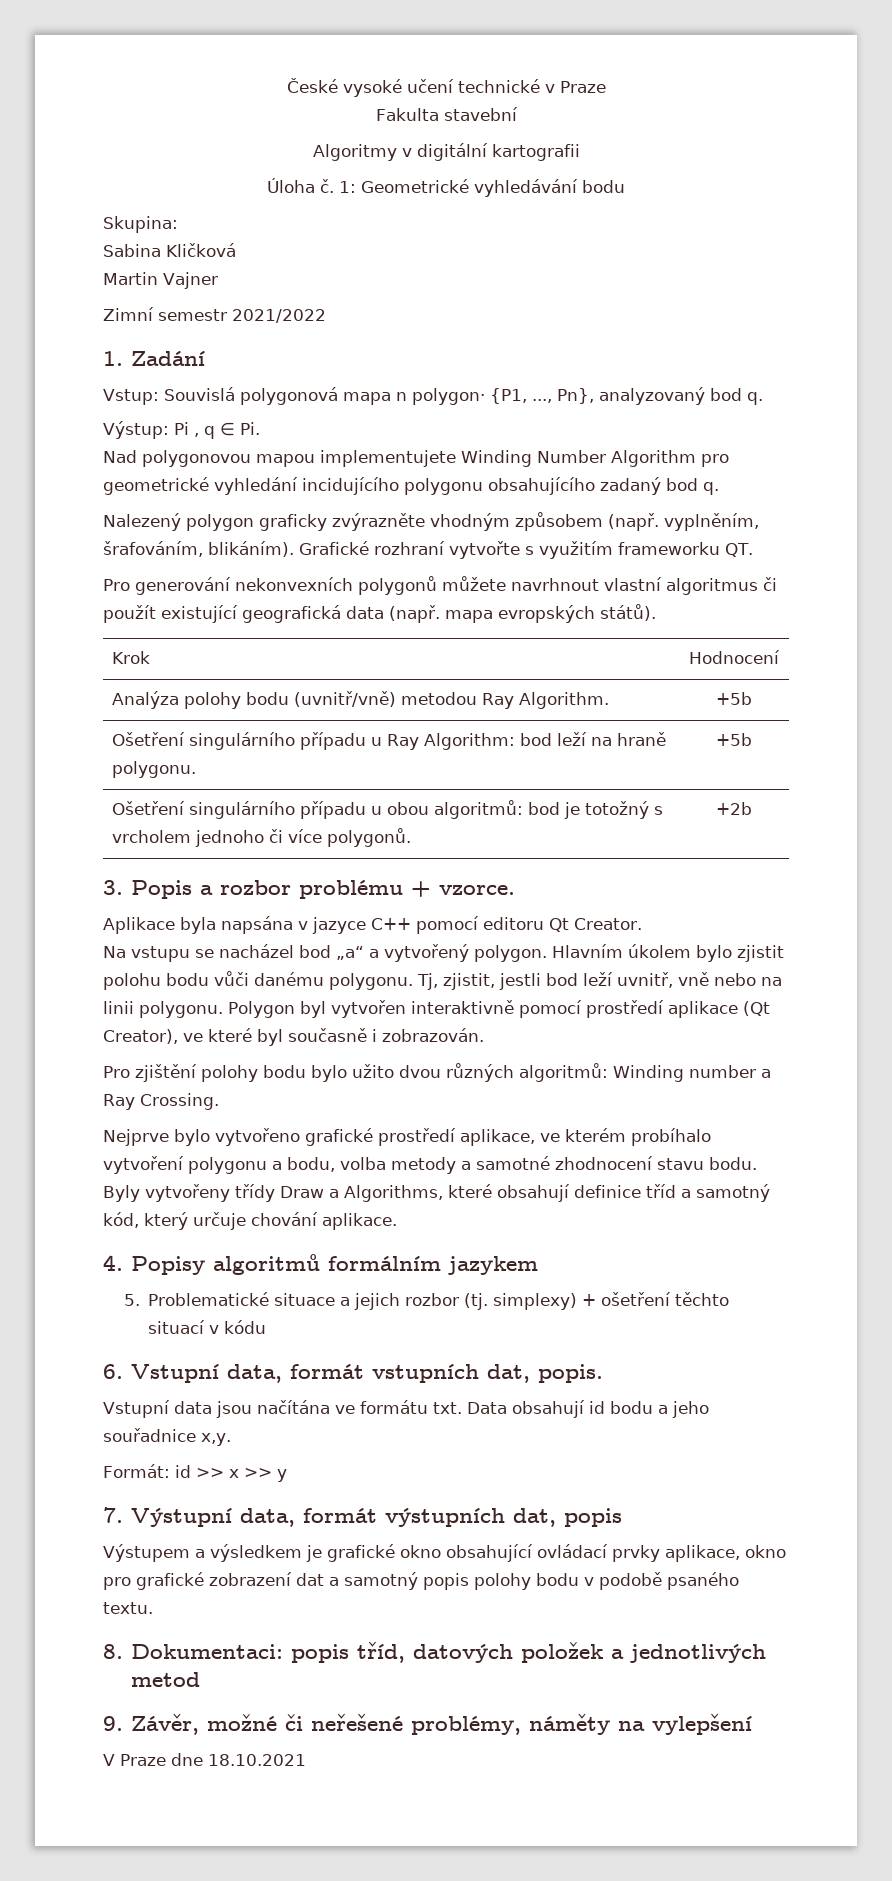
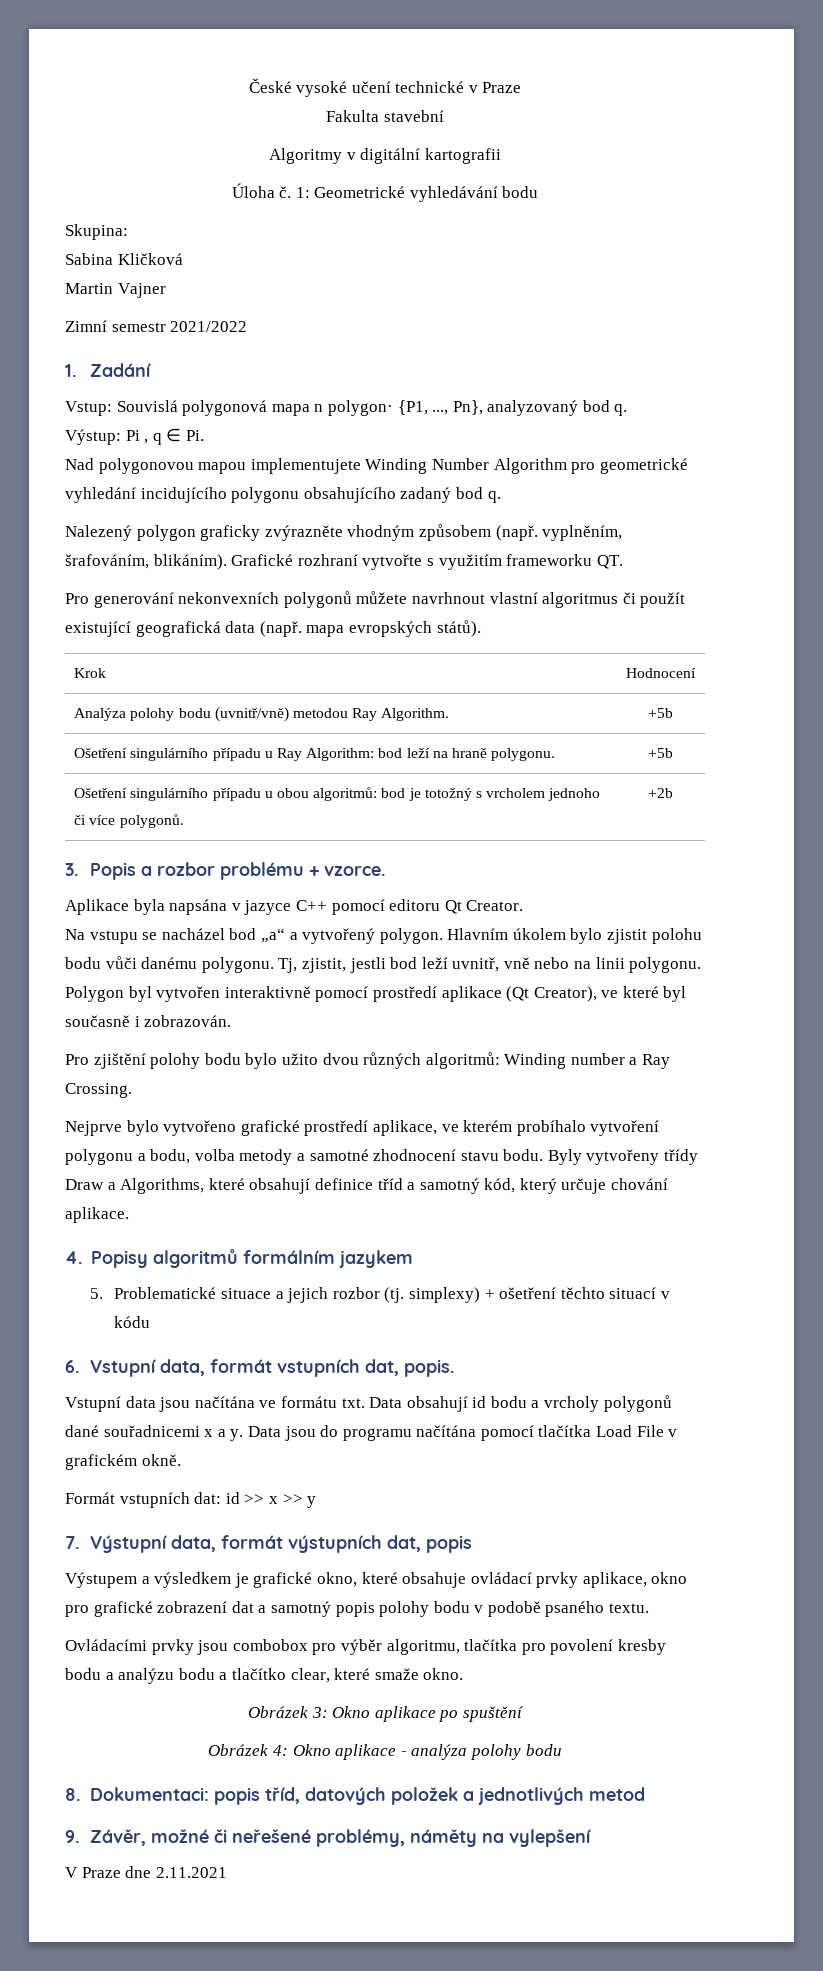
[672,1401,709,1418] [103,1428,231,1446] [103,1464,170,1478] jeho souřadnice x,y. // Formát: -> [544,1395,672,1412] [65,1425,678,1441] [65,1454,181,1470] [65,1492,222,1508] vrcholy polygonů dané souřadnicemi x a y. Data jsou do programu načítána pomocí tlačítka Load File v grafickém okně. // Formát vstupních dat:
[400,1544,533,1562] okno obsahující -> [316,1572,467,1588] okno, které obsahuje
(153, 1608) none -> [65,1639,666,1655] [65,1668,464,1684] [248,1706,523,1722] [208,1744,562,1760] // Ovládacími prvky jsou combobox pro výběr algoritmu, tlačítka pro povolení kresby bodu a analýzu bodu a tlačítko clear, které smaže okno. // Obrázek 3: Okno aplikace po spuštění // Obrázek 4: Okno aplikace - analýza polohy bodu
[208,1754,306,1766] 18.10.2021 -> [155,1867,227,1878] 2.11.2021

